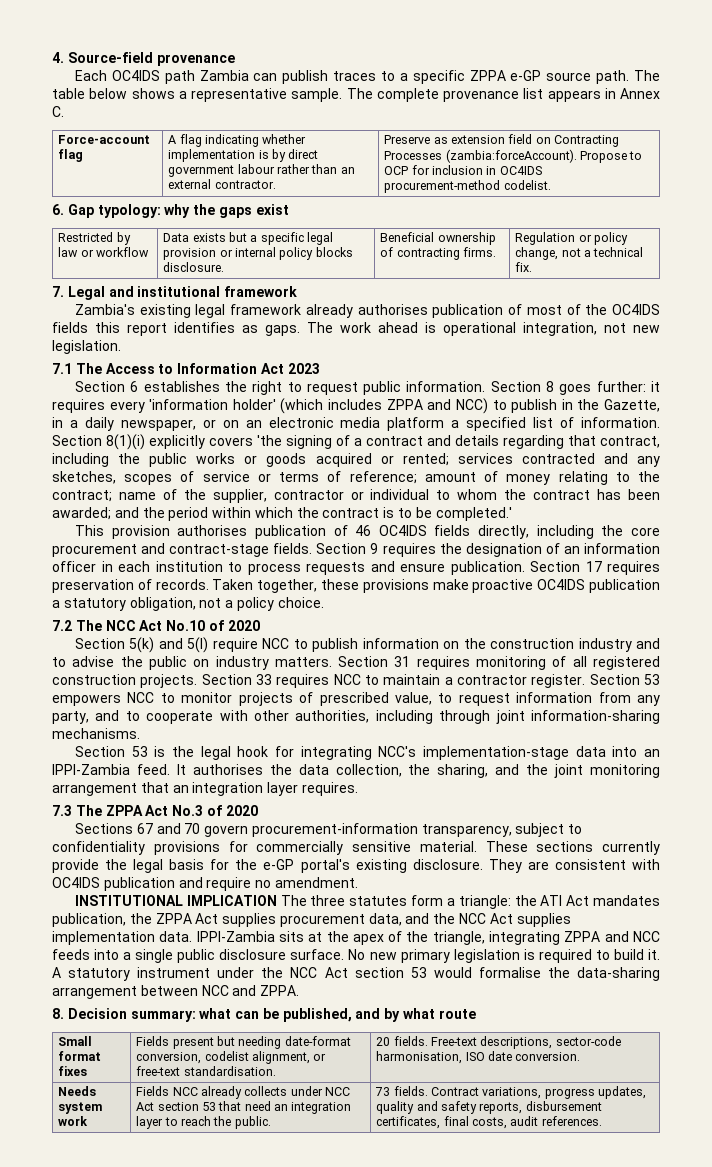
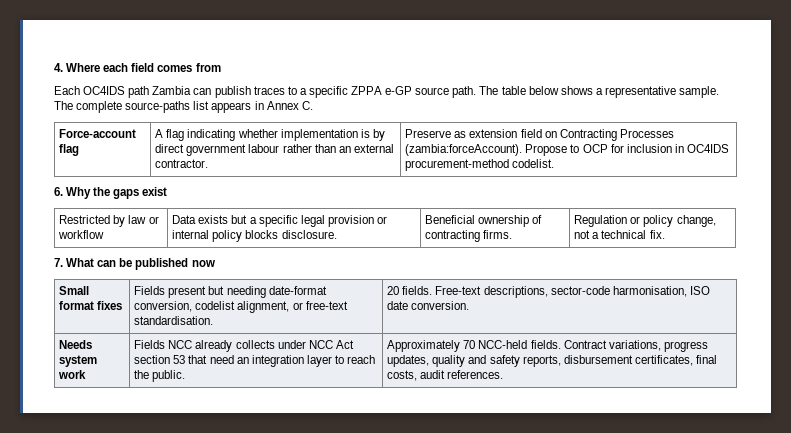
[67,52,235,66] Source-field provenance -> [66,63,221,72] Where each field comes from
[443,90,519,102] provenance -> [125,101,191,113] source-paths
[67,204,191,218] Gap typology: why -> [66,187,92,199] Why
[67,286,298,300] [75,304,660,318] [52,322,660,336] [52,340,121,354] [52,363,320,374] [75,381,661,395] [52,398,661,414] [52,417,661,431] [52,434,660,450] [52,453,660,467] [52,471,660,485] [52,489,660,503] [52,507,512,521] [75,525,660,539] [52,543,660,557] [52,561,660,575] [52,579,660,593] [52,597,324,611] [52,620,260,631] [75,637,660,653] [52,656,660,670] [52,674,660,688] [52,692,660,706] [52,710,660,724] [52,728,140,739] [75,746,661,760] [52,764,661,778] [52,782,358,796] [52,805,258,816] [75,823,583,837] [52,841,660,855] [52,859,660,873] [52,877,358,891] [75,895,660,909] [52,913,571,927] [52,931,660,945] [52,949,661,963] [52,967,660,981] [52,985,300,999] [52,1008,476,1022] Legal and institutional framework // Zambia's existing legal framework already authorises publication of most of the OC4IDS fields this report identifies as gaps. The work ahead is operational integration, not new legislation. // 7.1 The Access to Information Act 2023 // Section 6 establishes the right to request public information. Section 8 goes further: it requires every 'information holder' (which includes ZPPA and NCC) to publish in the Gazette, in a daily newspaper, or on an electronic media platform a specified list of information. Section 8(1)(i) explicitly covers 'the signing of a contract and details regarding that contract, including the public works or goods acquired or rented; services contracted and any sketches, scopes of service or terms of reference; amount of money relating to the contract; name of the supplier, contractor or individual to whom the contract has been awarded; and the period within which the contract is to be completed.' // This provision authorises publication of 46 OC4IDS fields directly, including the core procurement and contract-stage fields. Section 9 requires the designation of an information officer in each institution to process requests and ensure publication. Section 17 requires preservation of records. Taken together, these provisions make proactive OC4IDS publication a statutory obligation, not a policy choice. // 7.2 The NCC Act No.10 of 2020 // Section 5(k) and 5(l) require NCC to publish information on the construction industry and to advise the public on industry matters. Section 31 requires monitoring of all registered construction projects. Section 33 requires NCC to maintain a contractor register. Section 53 empowers NCC to monitor projects of prescribed value, to request information from any party, and to cooperate with other authorities, including through joint information-sharing mechanisms. // Section 53 is the legal hook for integrating NCC's implementation-stage data into an IPPI-Zambia feed. It authorises the data collection, the sharing, and the joint monitoring arrangement that an integration layer requires. // 7.3 The ZPPA Act No.3 of 2020 // Sections 67 and 70 govern procurement-information transparency, subject to confidentiality provisions for commercially sensitive material. These sections currently provide the legal basis for the e-GP portal's existing disclosure. They are consistent with OC4IDS publication and require no amendment. // INSTITUTIONAL IMPLICATION The three statutes form a triangle: the ATI Act mandates publication, the ZPPA Act supplies procurement data, and the NCC Act supplies implementation data. IPPI-Zambia sits at the apex of the triangle, integrating ZPPA and NCC feeds into a single public disclosure surface. No new primary legislation is required to build it. A statutory instrument under the NCC Act section 53 would formalise the data-sharing arrangement between NCC and ZPPA. // 8. Decision summary: what can be published, and by what route -> [66,258,215,270] What can be published now
[375,1087,391,1096] 73 -> [387,340,528,352] Approximately 70 NCC-held

